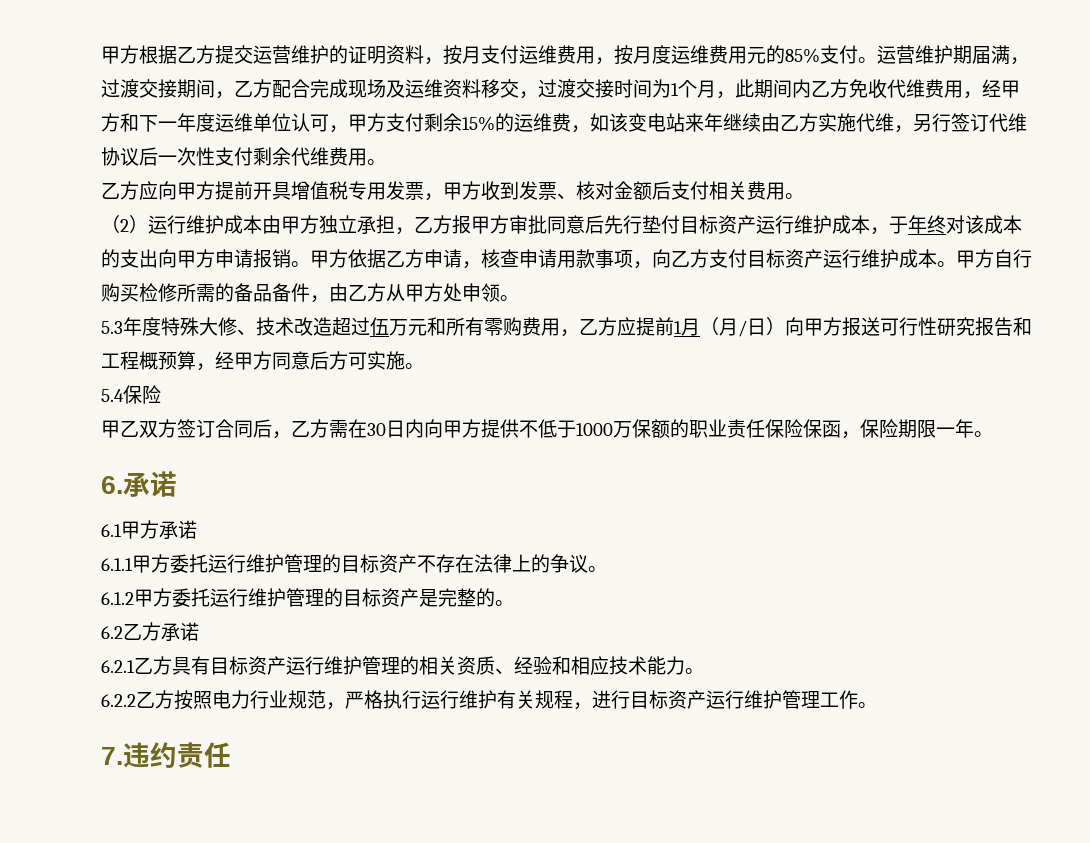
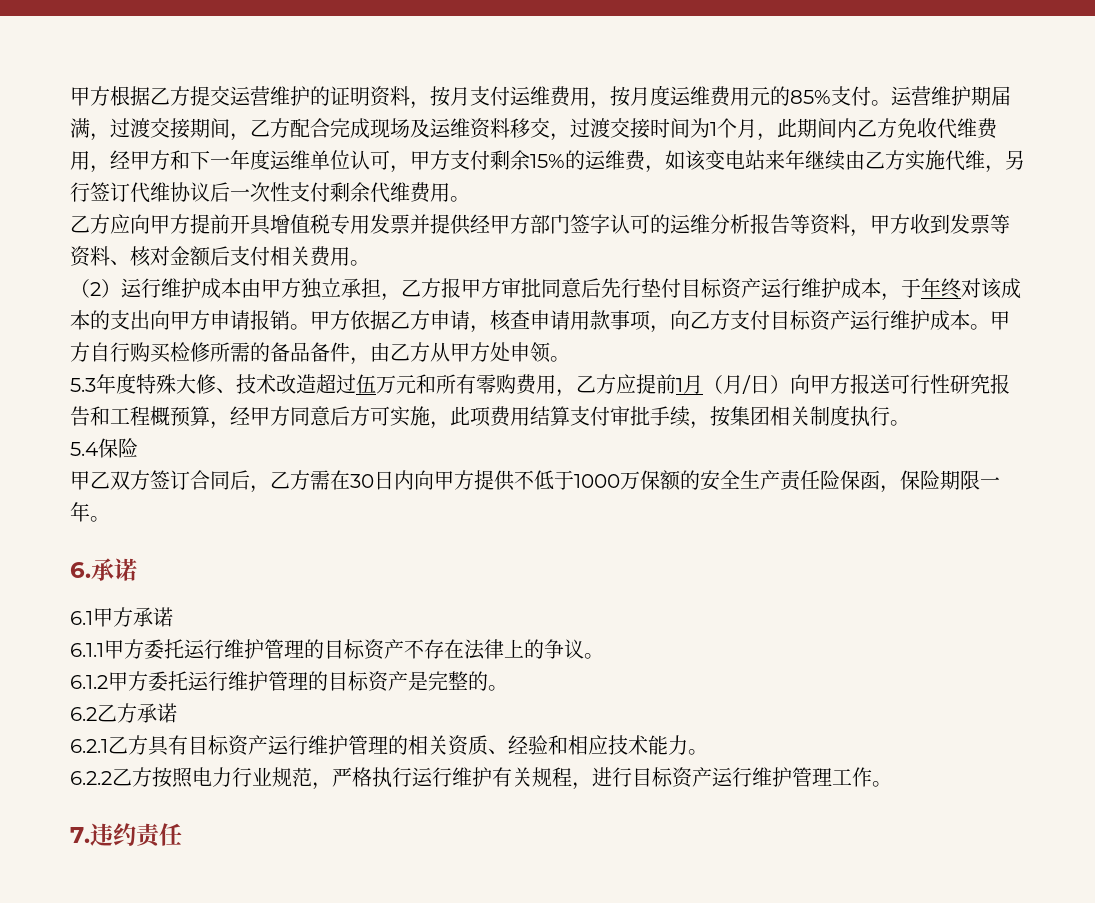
(424, 191) none -> [410,214,850,235] 并提供经甲方部门签字认可的运维分析报告等资料
(557, 191) none -> [990,214,1010,234] [70,246,110,267] 等资料
(405, 360) none -> [430,405,890,429] ，此项费用结算支付审批手续，按集团相关制度执行
[689,419,784,438] 职业责任保 -> [700,470,820,491] 安全生产责任

